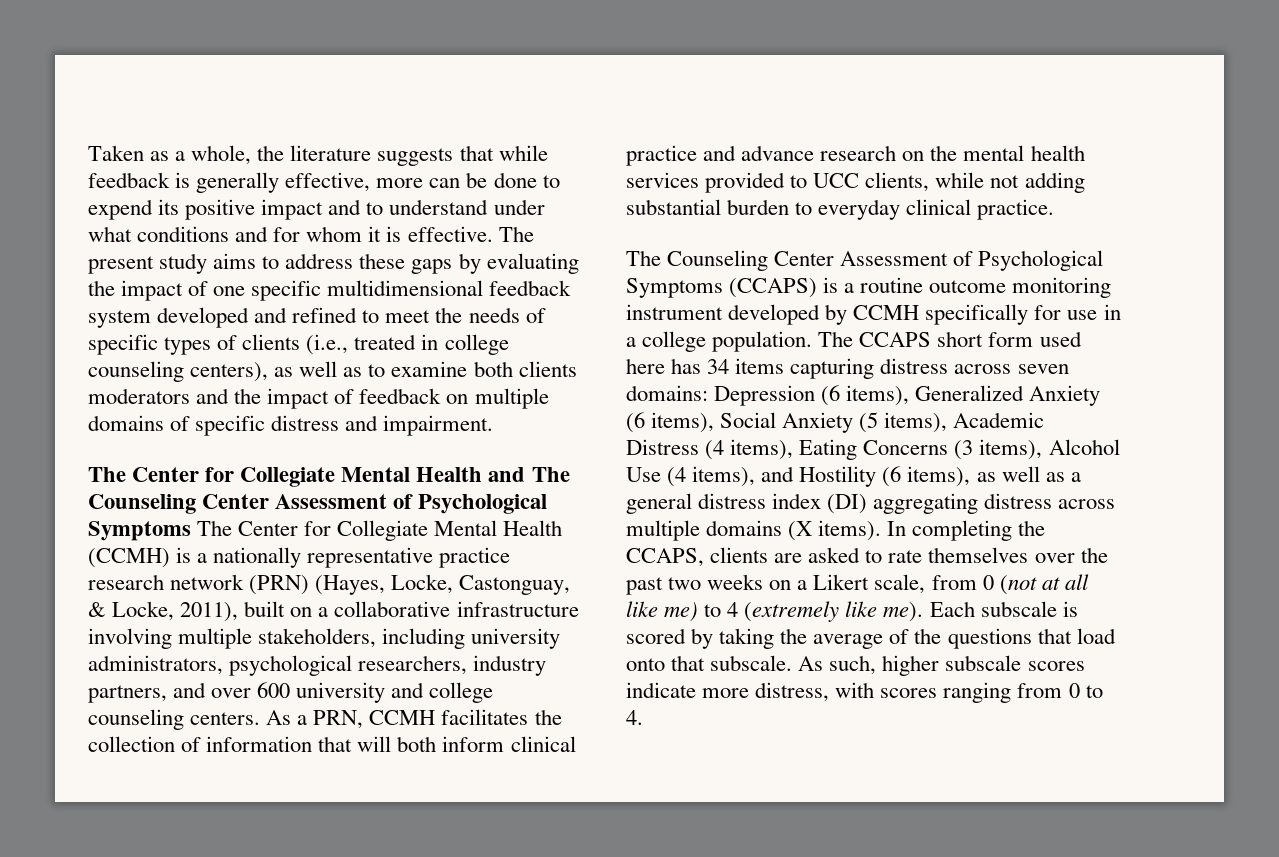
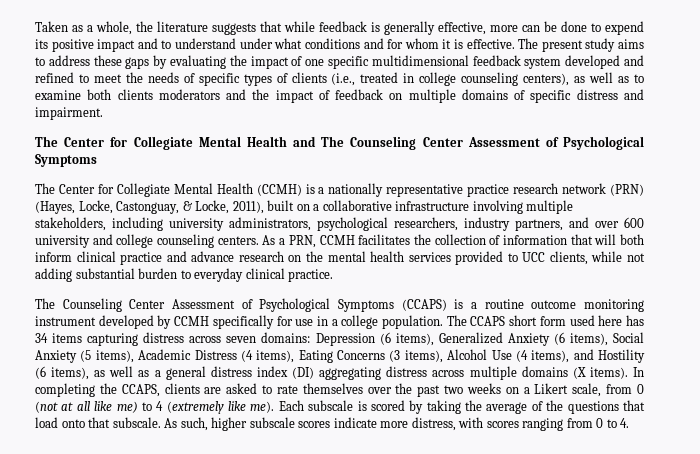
(191, 531) none -> (97, 160) //

